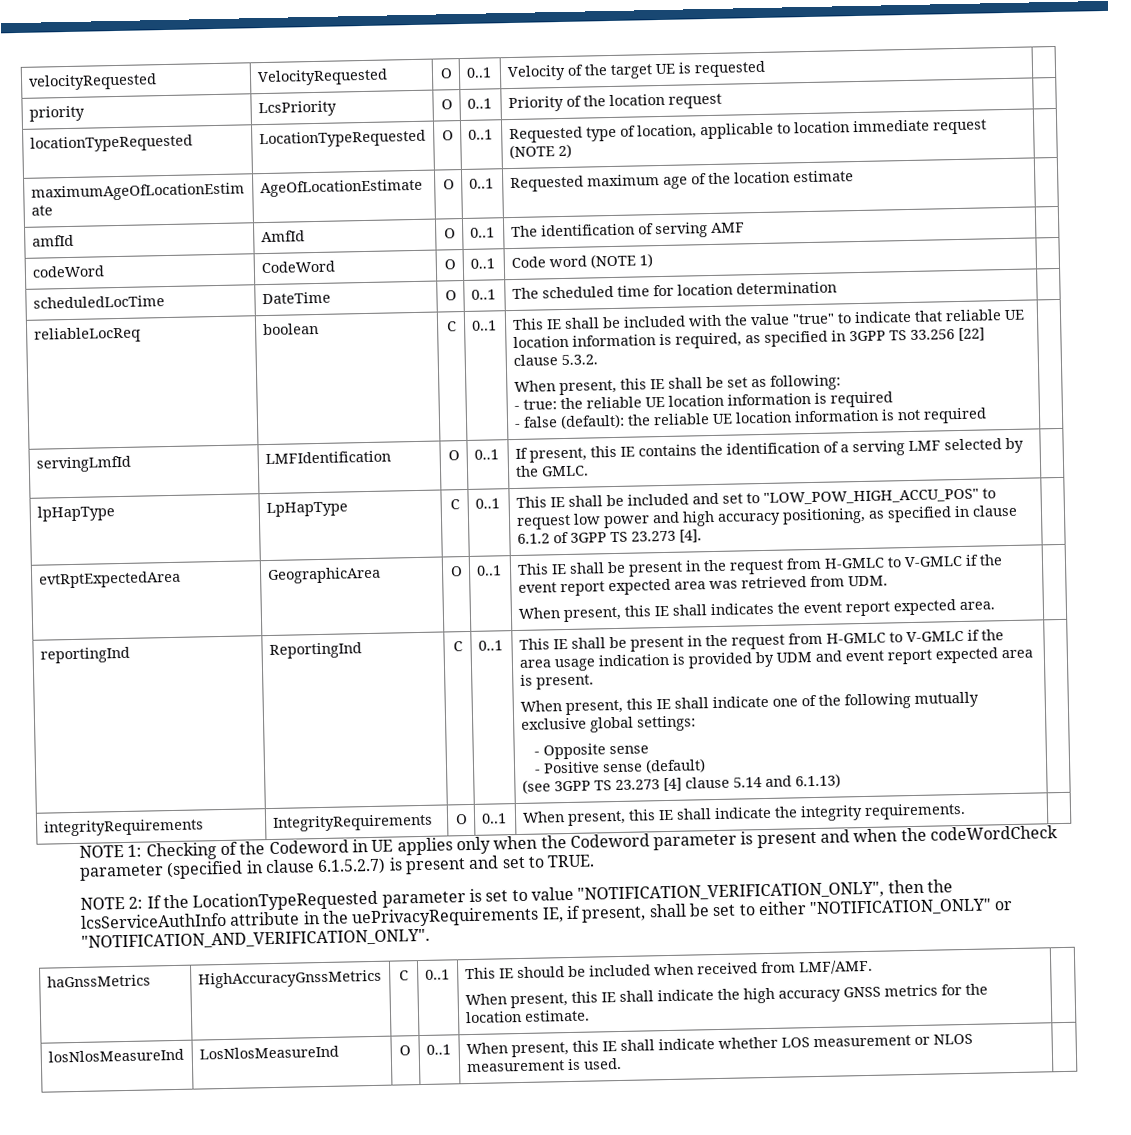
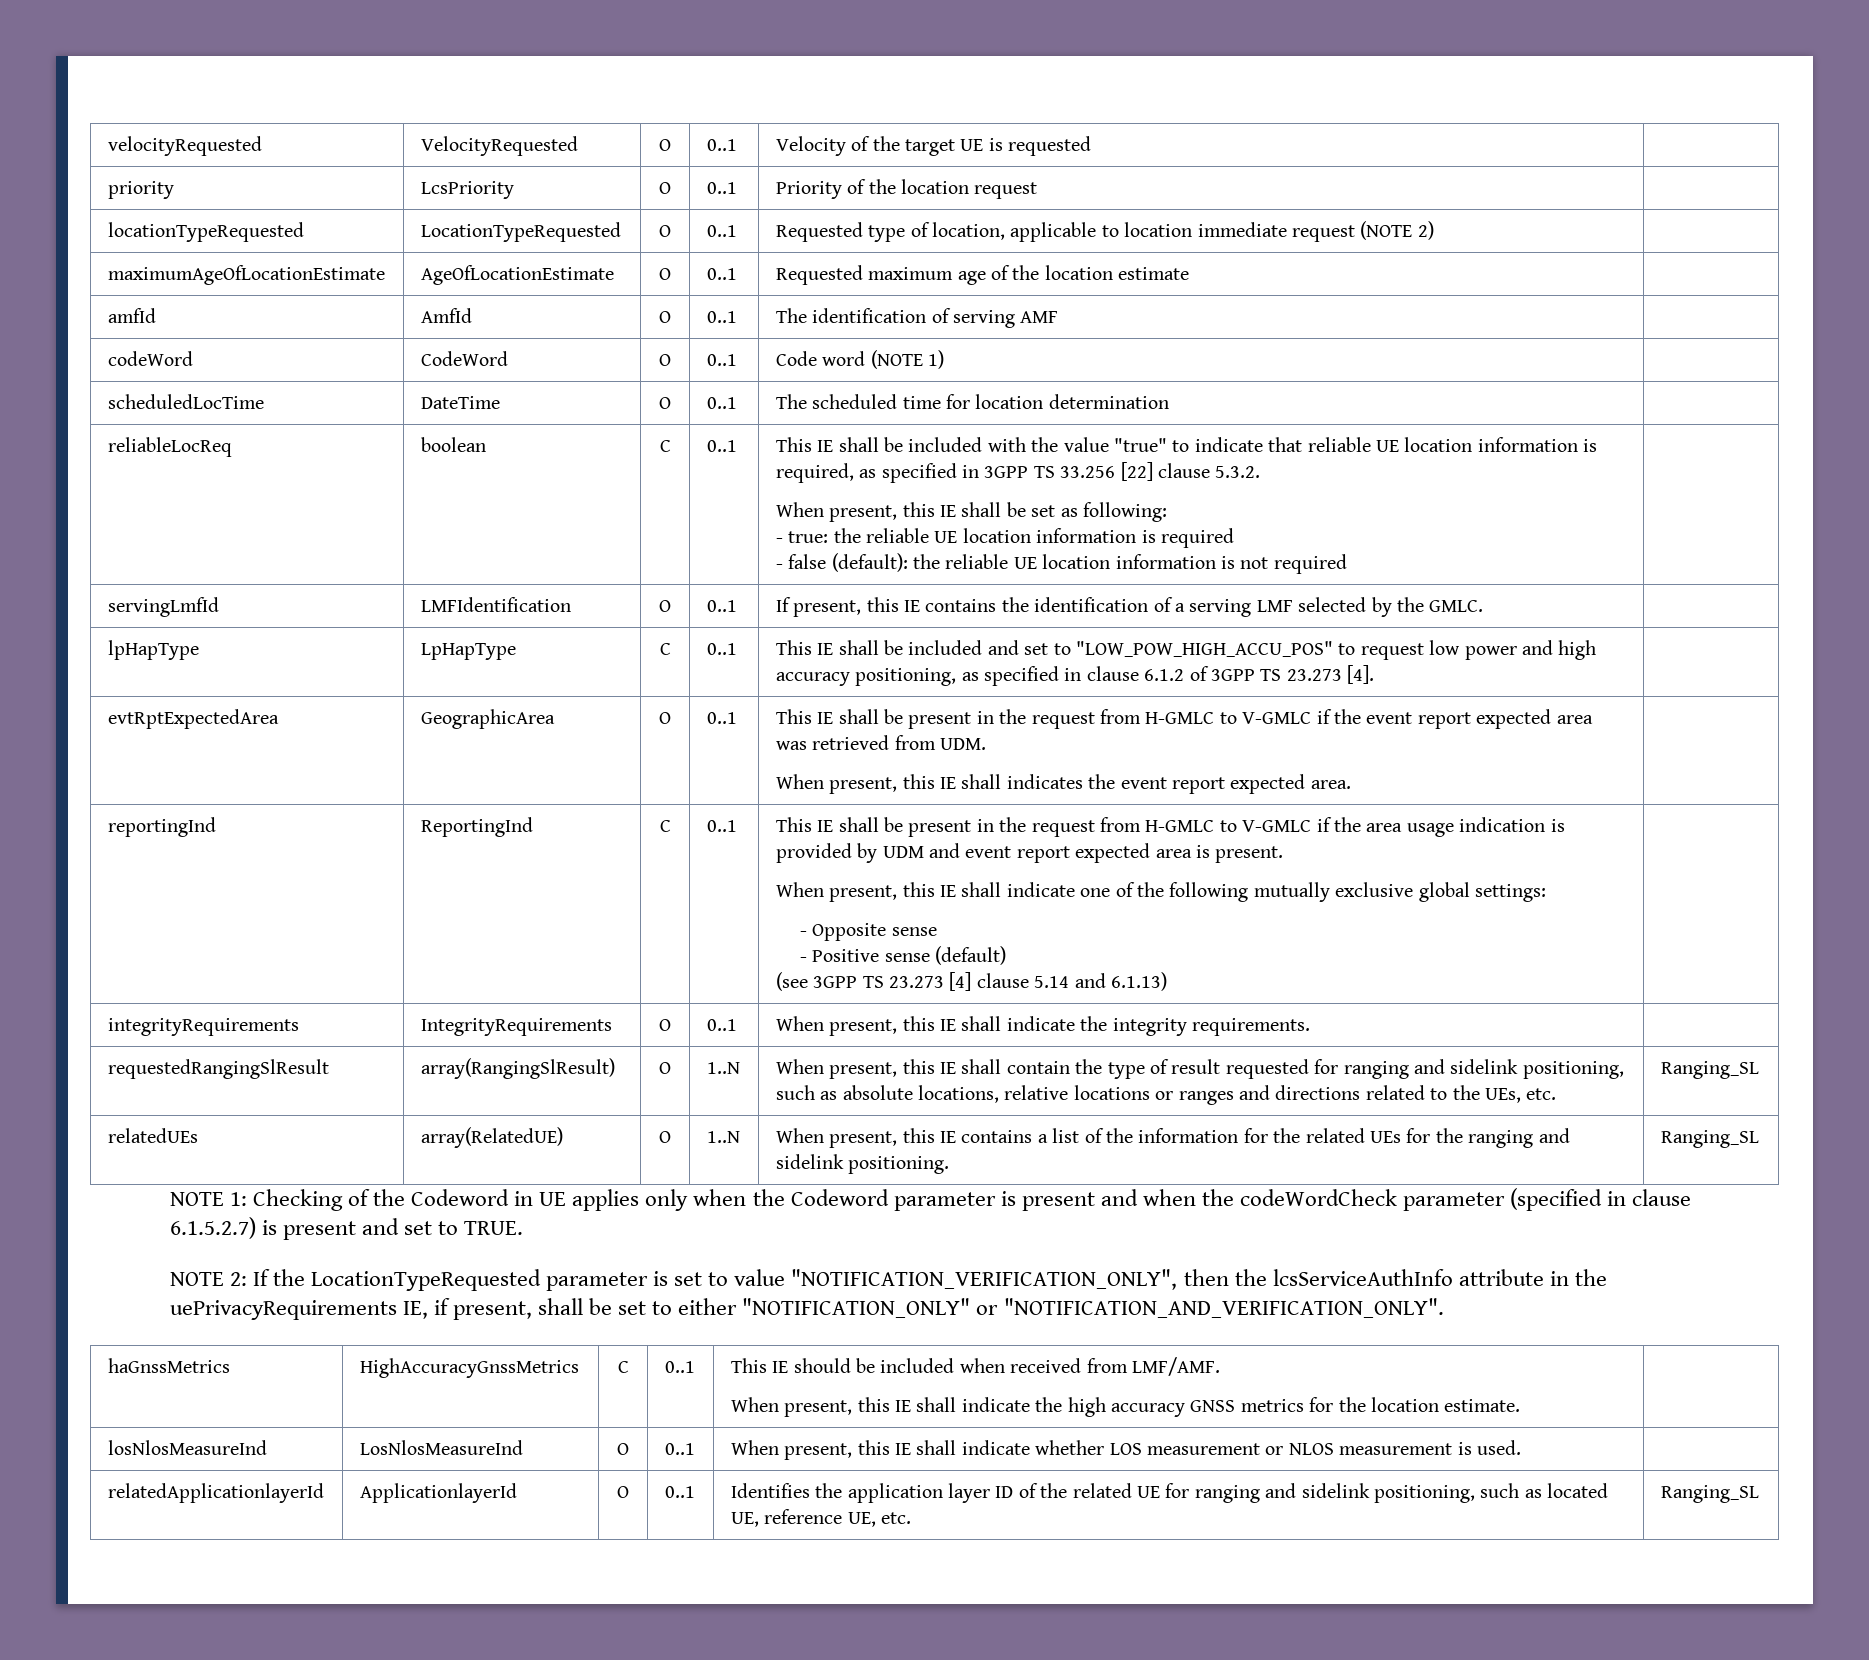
(966, 811) none -> [107,1059,329,1079] [420,1058,615,1079] [659,1062,671,1074] [706,1062,740,1074] [775,1059,1624,1079] [775,1085,1557,1105] [1660,1061,1759,1079] [107,1128,198,1143] [420,1127,563,1148] [659,1131,671,1143] [706,1131,740,1143] [775,1128,1570,1148] [775,1154,950,1174] [1660,1130,1759,1148] // requestedRangingSlResult | array(RangingSlResult) | O | 1..N | When present, this IE shall contain the type of result requested for ranging and sidelink positioning, such as absolute locations, relative locations or ranges and directions related to the UEs, etc. | Ranging_SL // relatedUEs | array(RelatedUE) | O | 1..N | When present, this IE contains a list of the information for the related UEs for the ranging and sidelink positioning. | Ranging_SL
(622, 1063) none -> [107,1483,324,1503] [359,1483,517,1503] [617,1486,629,1498] [664,1486,695,1498] [730,1483,1609,1503] [730,1509,912,1527] [1660,1485,1759,1503] // relatedApplicationlayerId | ApplicationlayerId | O | 0..1 | Identifies the application layer ID of the related UE for ranging and sidelink positioning, such as located UE, reference UE, etc. | Ranging_SL

